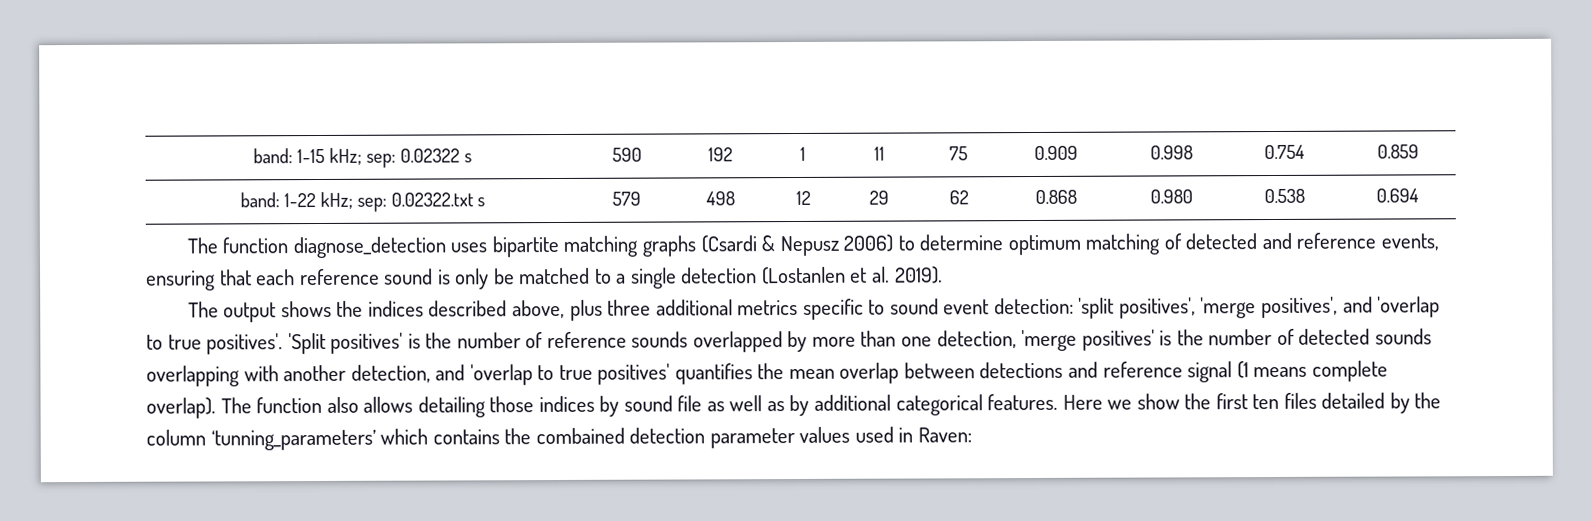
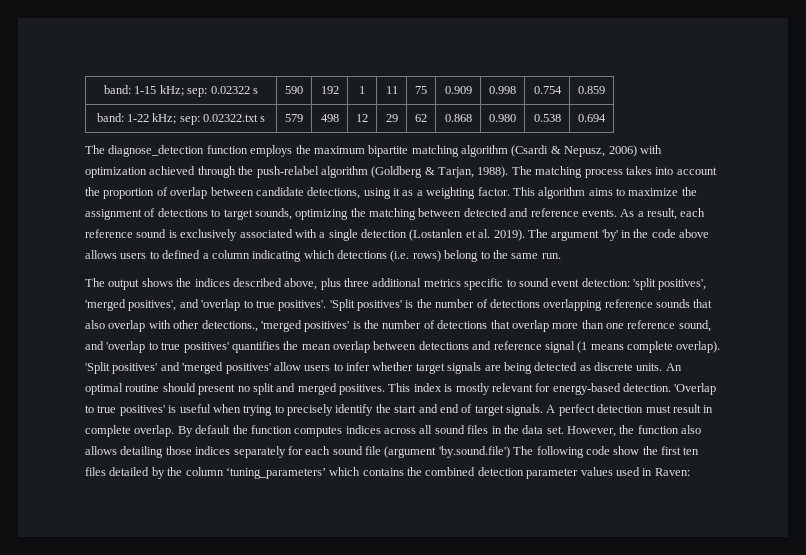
[222,236,488,259] function diagnose_detection uses -> [108,145,365,157] diagnose_detection function employs the maximum
[642,235,697,257] graphs -> [461,145,508,157] algorithm
[779,232,1439,257] [146,267,612,291] Nepusz 2006) to determine optimum matching of detected and reference events, ensuring that each reference sound is only be matched to -> [564,145,662,157] [85,166,717,178] [85,187,697,199] [85,208,706,220] [85,229,317,241] Nepusz, 2006) with optimization achieved through the push-relabel algorithm (Goldberg & Tarjan, 1988). The matching process takes into account the proportion of overlap between candidate detections, using it as a weighting factor. This algorithm aims to maximize the assignment of detections to target sounds, optimizing the matching between detected and reference events. As a result, each reference sound is exclusively associated with
(943, 275) none -> [527,229,710,241] [85,250,561,262] The argument 'by' in the code above allows users to defined a column indicating which detections (i.e. rows) belong to the same run.
[1200,297,1257,319] 'merge -> [85,299,126,311] 'merged
[546,328,1432,353] [146,364,431,387] reference sounds overlapped by more than one detection, 'merge positives' is the number of detected sounds overlapping with another detection, -> [489,299,713,311] [85,320,711,332] detections overlapping reference sounds that also overlap with other detections., 'merged positives' is the number of detections that overlap more than one reference sound,
[220,397,252,414] The -> [85,362,682,374] [85,383,717,395] [85,404,714,416] [85,425,635,437] 'Split positives' and 'merged positives' allow users to infer whether target signals are being detected as discrete units. An optimal routine should present no split and merged positives. This index is mostly relevant for energy-based detection. 'Overlap to true positives' is useful when trying to precisely identify the start and end of target signals. A perfect detection must result in complete overlap. By default the function computes indices across all sound files in the data set. However, the
[599,393,1133,417] by sound file as well as by additional categorical features. Here we -> [233,446,610,458] separately for each sound file (argument 'by.sound.file') The following code
[210,429,376,451] ‘tunning_parameters’ -> [225,467,326,479] ‘tuning_parameters’
[535,427,625,445] combained -> [425,467,476,476] combined

